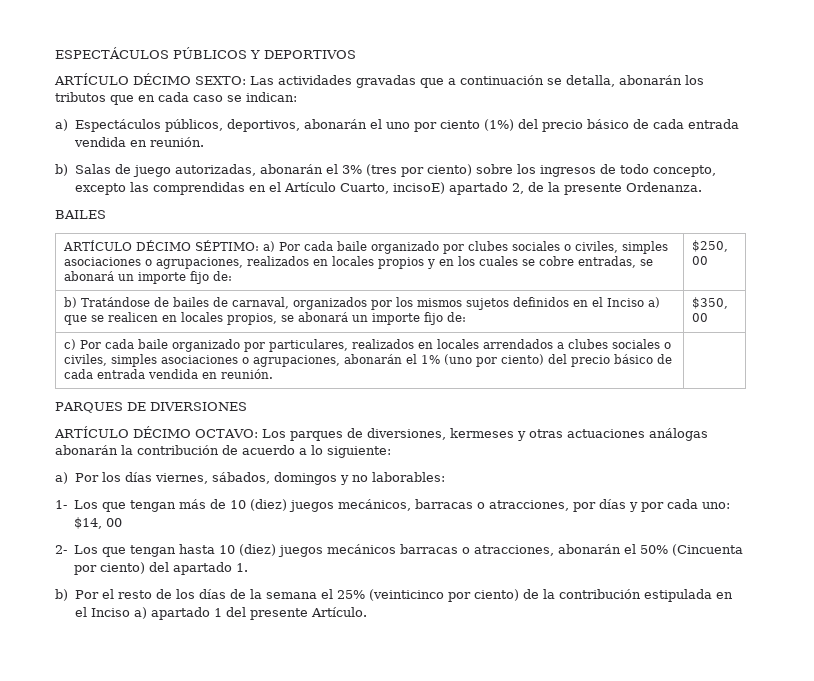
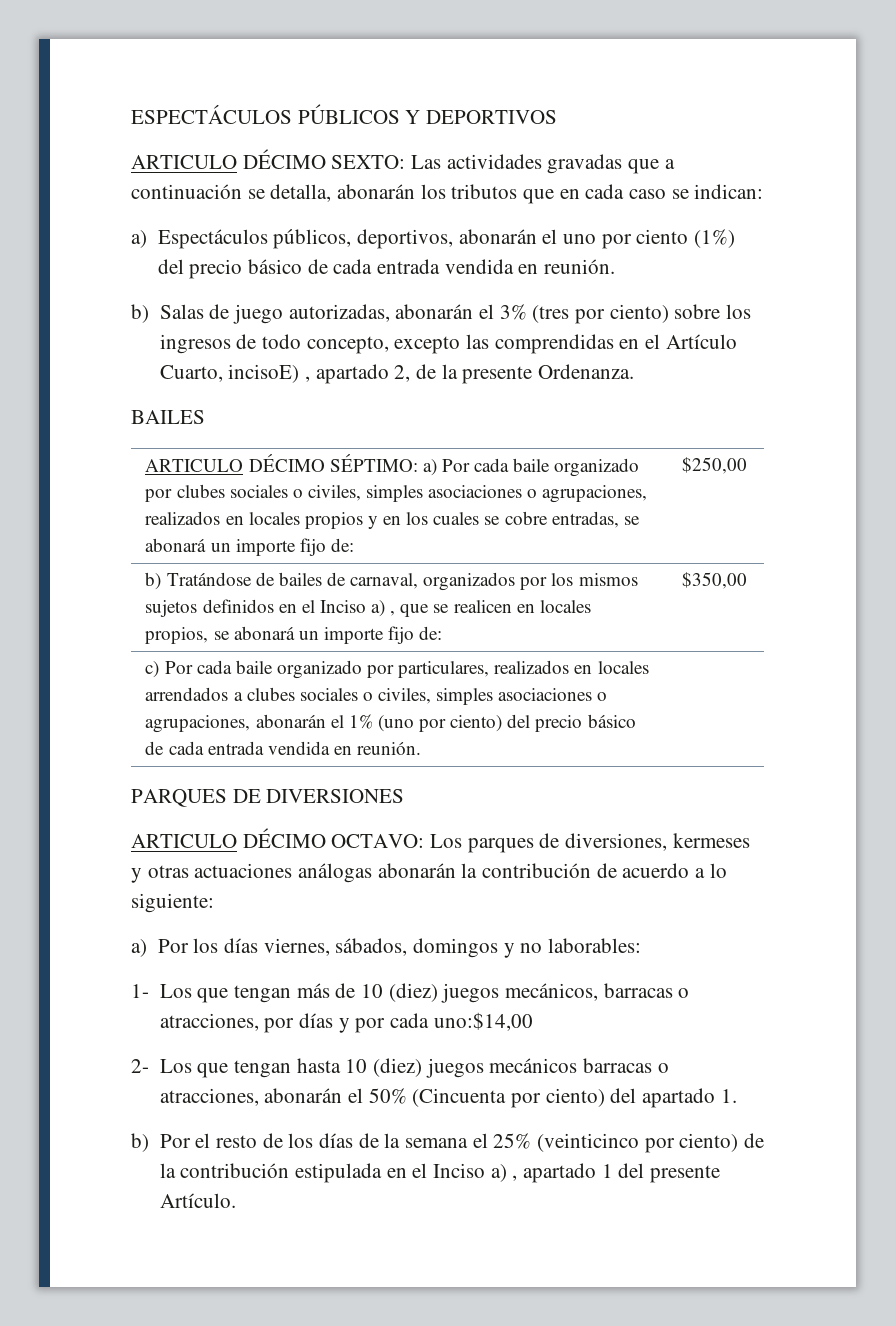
[54,73,129,85] ARTÍCULO -> [131,155,237,169] ARTICULO
(445, 188) none -> [304,376,310,382] ,
[62,240,132,251] ARTÍCULO -> [145,459,244,472] ARTICULO
[691,240,728,252] [691,256,708,265] $250, 00 -> [682,457,748,474] $250,00
(660, 302) none -> [390,610,396,616] ,
[691,297,728,309] [691,313,708,322] $350, 00 -> [682,572,748,589] $350,00
[54,426,129,438] ARTÍCULO -> [131,834,237,848] ARTICULO
[701,502,730,509] [73,517,122,529] uno: $14, 00 -> [433,1012,533,1031] uno:$14,00
(147, 613) none -> [512,1175,518,1181] ,

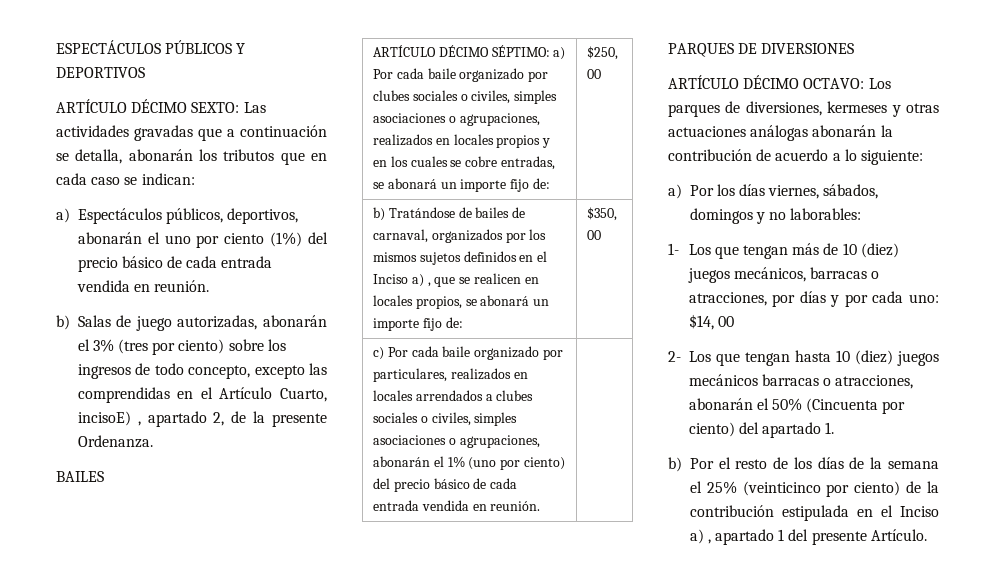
[131,155,237,169] ARTICULO -> [56,99,127,113] ARTÍCULO
[145,459,244,472] ARTICULO -> [373,45,437,57] ARTÍCULO
[682,457,748,474] $250,00 -> [587,46,619,60] [587,69,602,79] $250, 00
[682,572,748,589] $350,00 -> [587,207,618,221] [587,230,602,240] $350, 00
[131,834,237,848] ARTICULO -> [668,75,739,89] ARTÍCULO
[433,1012,533,1031] uno:$14,00 -> [909,294,939,303] [688,314,734,330] uno: $14, 00

